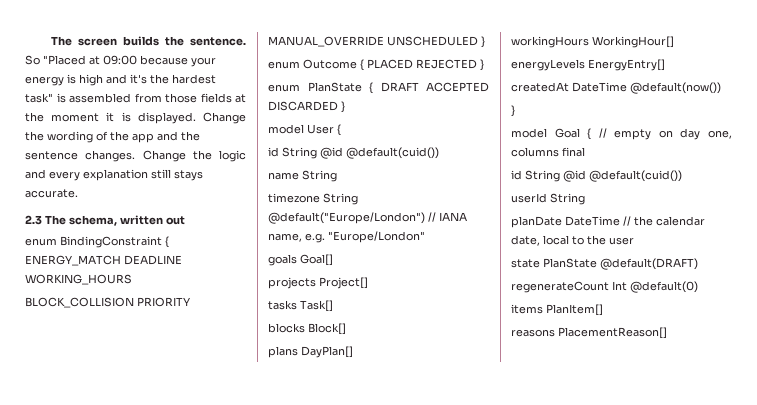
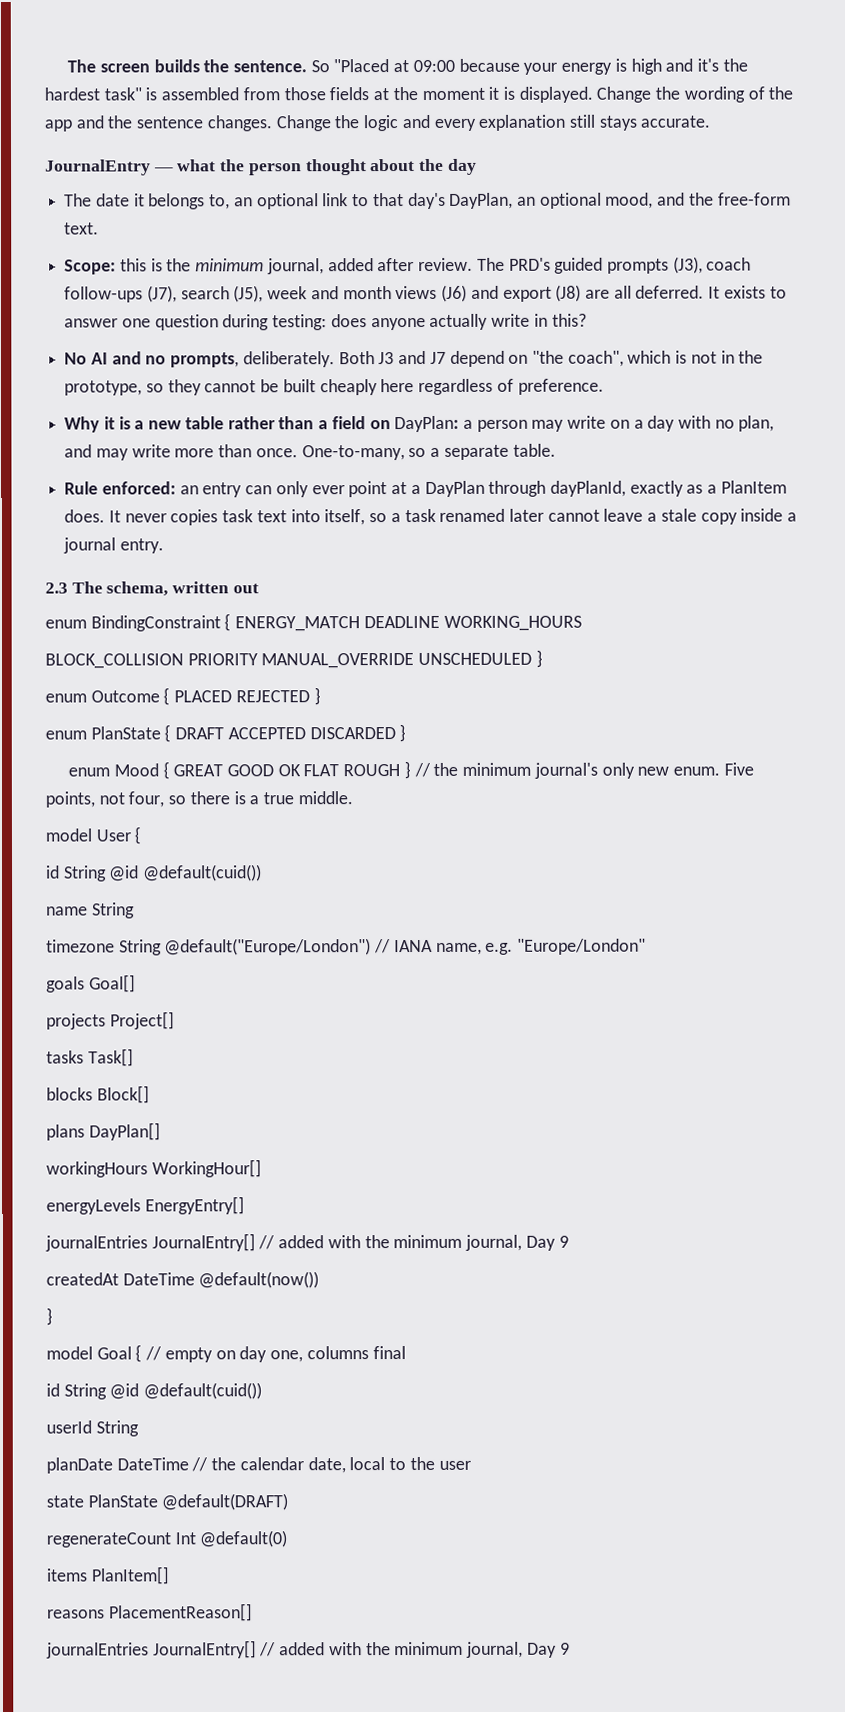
(78, 193) none -> [45,158,477,176] [64,192,791,210] [64,222,100,235] [64,256,752,275] [64,284,787,303] [64,313,587,331] [64,350,764,368] [64,378,604,396] [64,415,775,433] [64,443,556,461] [64,480,787,498] [64,508,798,526] [63,537,164,554] // JournalEntry — what the person thought about the day // The date it belongs to, an optional link to that day's DayPlan, an optional mood, and the free-form text. // Scope: this is the minimum journal, added after review. The PRD's guided prompts (J3), coach follow-ups (J7), search (J5), week and month views (J6) and export (J8) are all deferred. It exists to answer one question during testing: does anyone actually write in this? // No AI and no prompts, deliberately. Both J3 and J7 depend on "the coach", which is not in the prototype, so they cannot be built cheaply here regardless of preference. // Why it is a new table rather than a field on DayPlan: a person may write on a day with no plan, and may write more than once. One-to-many, so a separate table. // Rule enforced: an entry can only ever point at a DayPlan through dayPlanId, exactly as a PlanItem does. It never copies task text into itself, so a task renamed later cannot leave a stale copy inside a journal entry.
(345, 107) none -> [68,761,754,780] [45,791,353,808] // enum Mood { GREAT GOOD OK FLAT ROUGH } // the minimum journal's only new enum. Five points, not four, so there is a true middle.
(665, 65) none -> [45,1233,569,1252] // journalEntries JournalEntry[] // added with the minimum journal, Day 9
(667, 333) none -> [46,1640,570,1659] // journalEntries JournalEntry[] // added with the minimum journal, Day 9

